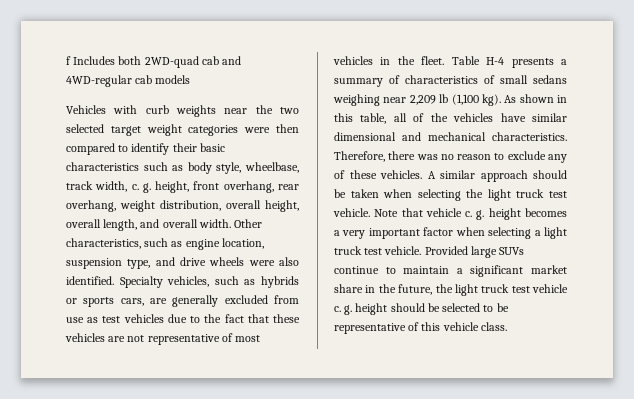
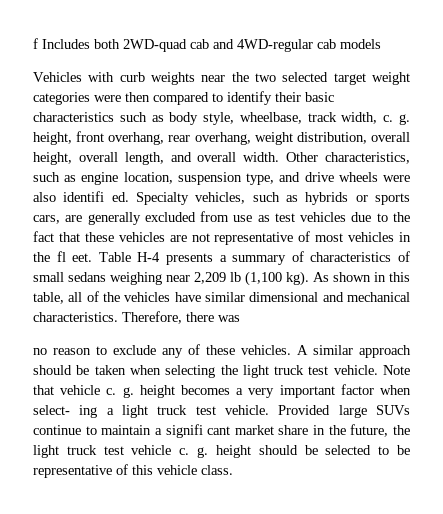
[66,276,114,285] identified. -> [63,191,129,202] identifi ed.
[421,56,445,65] fleet. -> [56,251,93,262] fl eet.
(438, 157) none -> (240, 318) //
[488,227,532,239] selecting -> [33,405,98,418] select- ing
[470,265,524,277] significant -> [165,424,231,438] signifi cant

